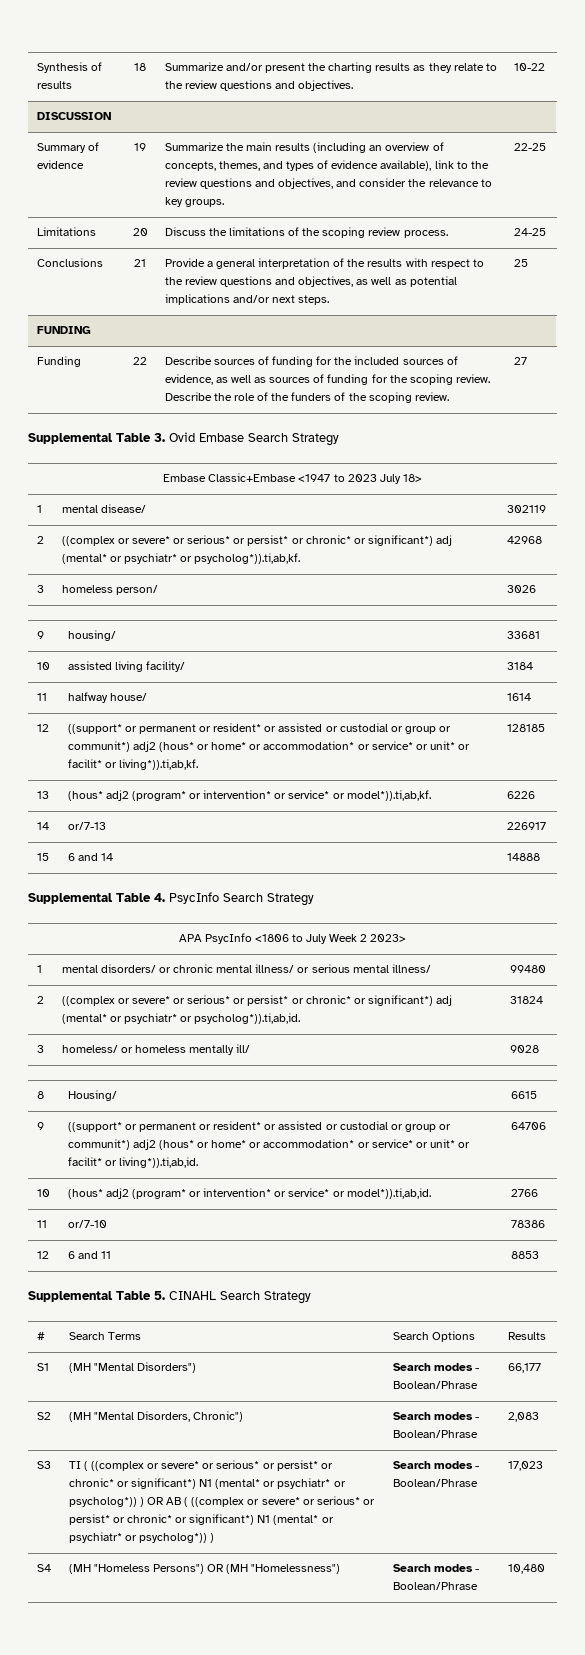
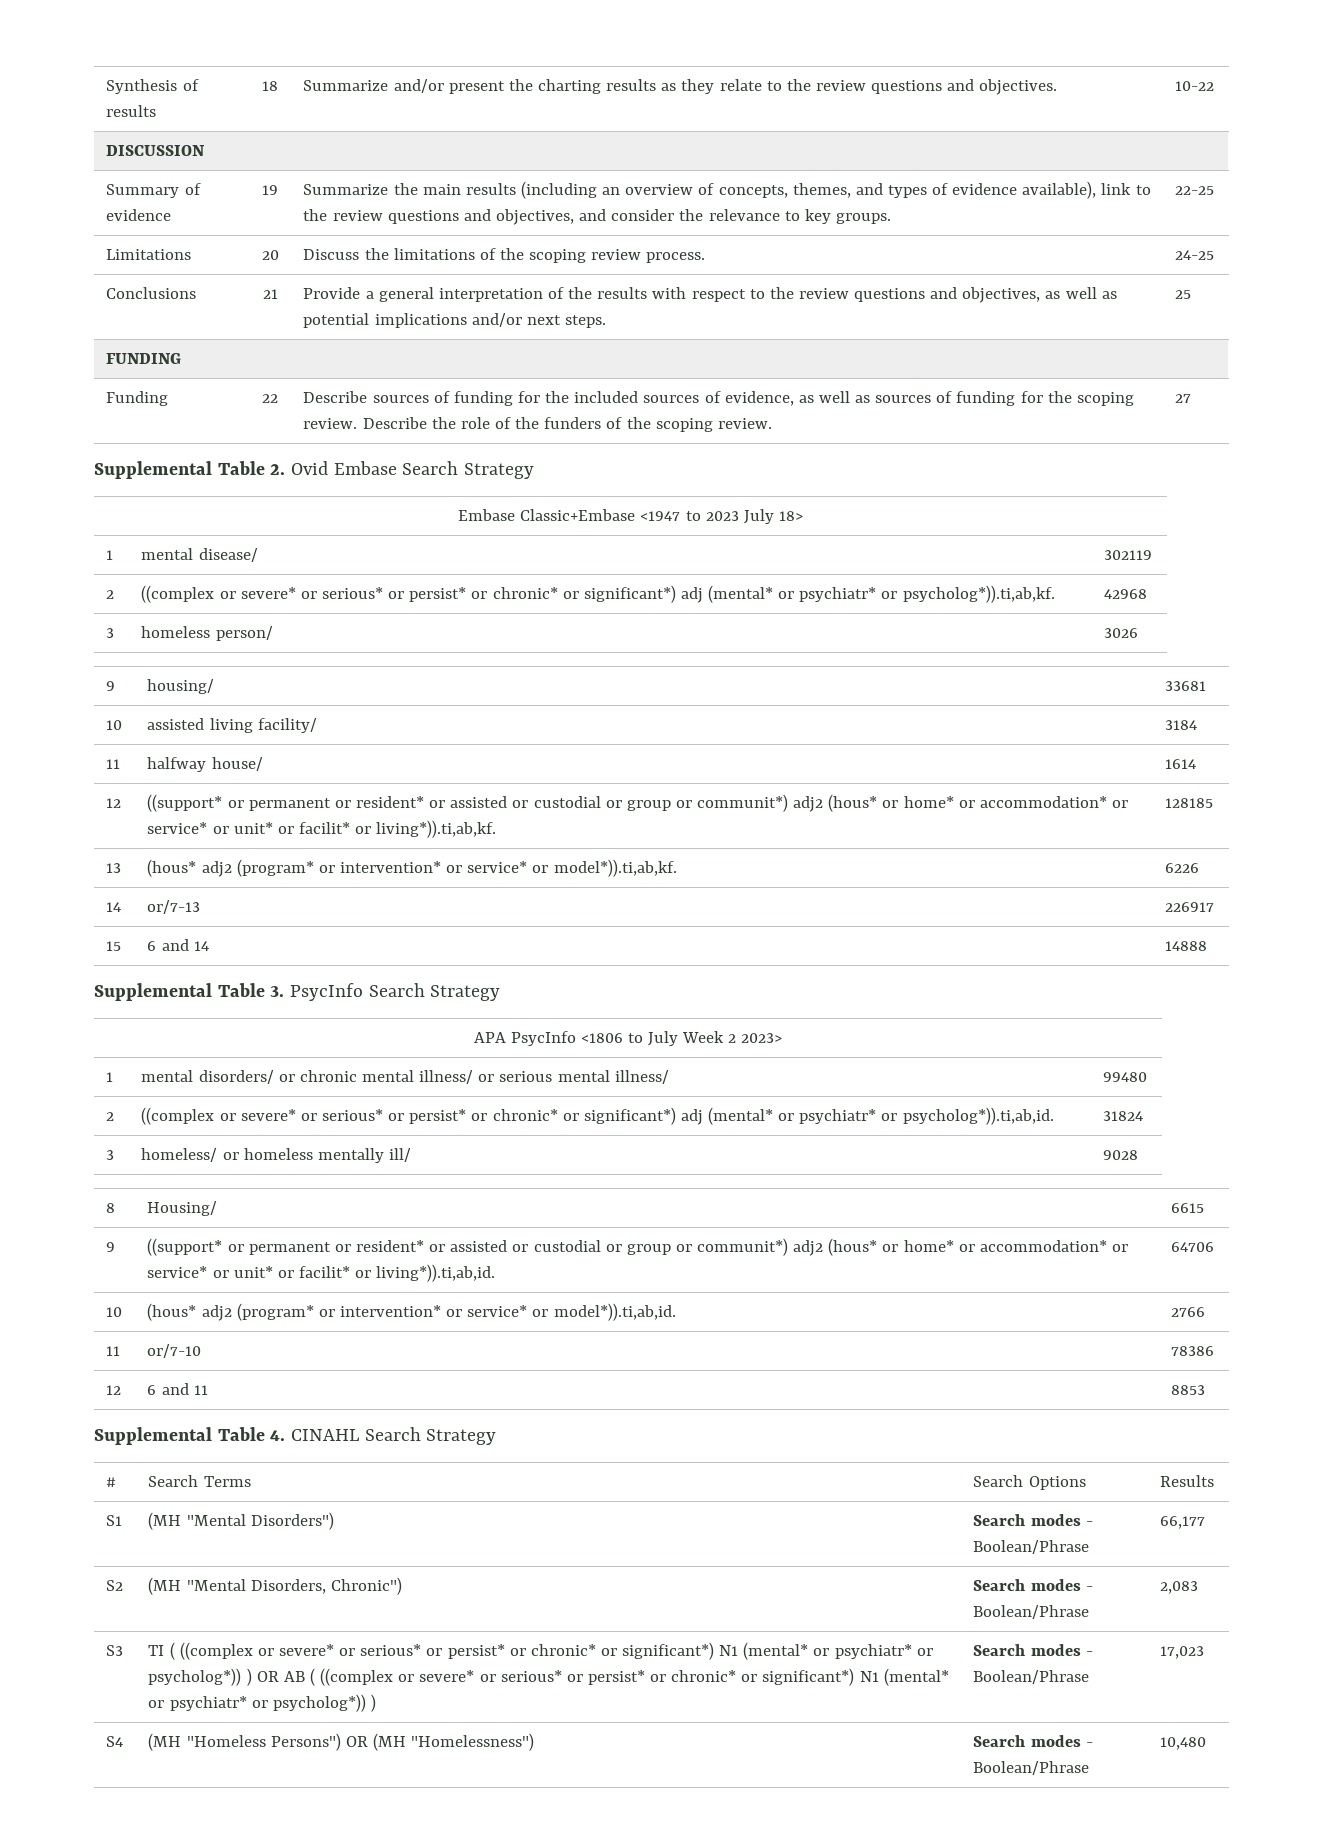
[154,433,165,442] 3. -> [270,464,286,475] 2.
[154,893,165,902] 4. -> [270,986,285,997] 3.
[154,1291,165,1300] 5. -> [270,1430,286,1441] 4.

